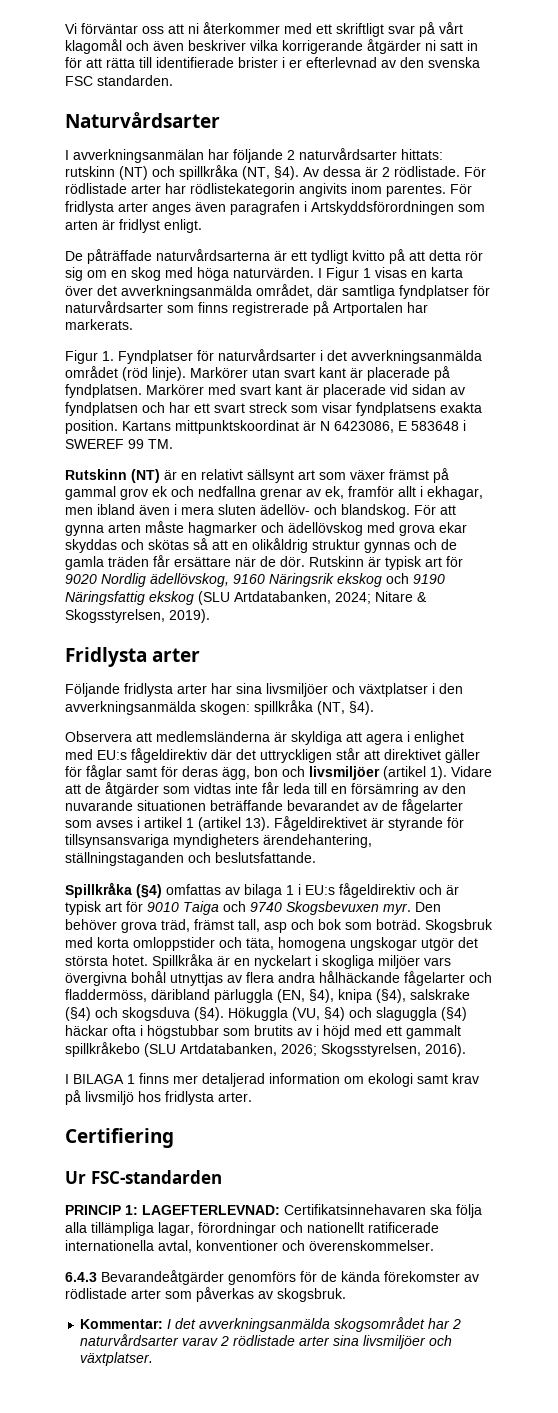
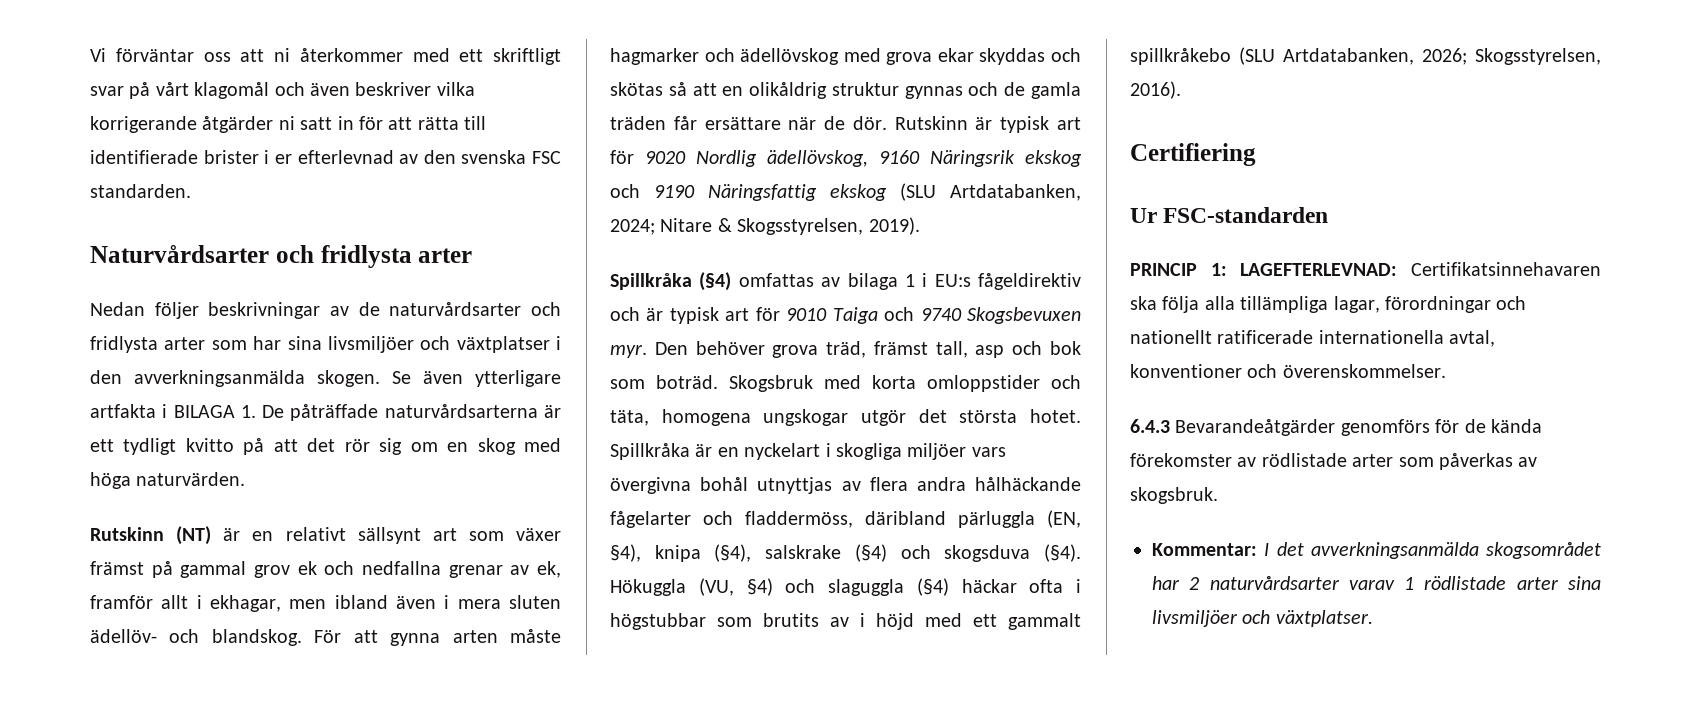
[65,148,443,163] [65,165,486,180] [65,183,472,197] [65,201,485,215] [65,219,202,233] // I avverkningsanmälan har följande 2 naturvårdsarter hittats: rutskinn (NT) och spillkråka (NT, §4). Av dessa är 2 rödlistade. För rödlistade arter har rödlistekategorin angivits inom parentes. För fridlysta arter anges även paragrafen i Artskyddsförordningen som arten är fridlyst enligt. // -> [275,245,473,268] [90,302,561,319] [90,336,561,353] [90,370,561,387] [90,404,256,418] och fridlysta arter // Nedan följer beskrivningar av de naturvårdsarter och fridlysta arter som har sina livsmiljöer och växtplatser i den avverkningsanmälda skogen. Se även ytterligare artfakta i BILAGA 1.
[429,250,461,261] detta -> [307,438,336,452] det
[318,267,463,281] [65,284,490,299] [65,301,428,316] [65,319,133,330] [65,349,482,364] [65,366,450,381] [65,384,465,398] [65,402,482,416] [65,420,466,434] [65,439,173,449] I Figur 1 visas en karta över det avverkningsanmälda området, där samtliga fyndplatser för naturvårdsarter som finns registrerade på Artportalen har markerats. // Figur 1. Fyndplatser för naturvårdsarter i det avverkningsanmälda området (röd linje). Markörer utan svart kant är placerade på fyndplatsen. Markörer med svart kant är placerade vid sidan av fyndplatsen och har ett svart streck som visar fyndplatsens exakta position. Kartans mittpunktskoordinat är N 6423086, E 583648 i SWEREF 99 TM. -> (246, 479) none
[65,647,201,667] [65,683,463,697] [65,700,374,715] [65,731,464,745] [65,748,480,763] [65,765,492,780] [65,782,466,797] [65,799,463,814] [65,816,464,831] [65,834,372,848] [65,852,316,866] // Fridlysta arter // Följande fridlysta arter har sina livsmiljöer och växtplatser i den avverkningsanmälda skogen: spillkråka (NT, §4). // Observera att medlemsländerna är skyldiga att agera i enlighet med EU:s fågeldirektiv där det uttryckligen står att direktivet gäller för fåglar samt för deras ägg, bon och livsmiljöer (artikel 1). Vidare att de åtgärder som vidtas inte får leda till en försämring av den nuvarande situationen beträffande bevarandet av de fågelarter som avses i artikel 1 (artikel 13). Fågeldirektivet är styrande för tillsynsansvariga myndigheters ärendehantering, ställningstaganden och beslutsfattande. -> (920, 226) none
[65,1073,479,1087] [65,1090,252,1105] // I BILAGA 1 finns mer detaljerad information om ekologi samt krav på livsmiljö hos fridlysta arter. -> (1181, 90) none
[220,1336,230,1346] 2 -> [1404,577,1415,590] 1

